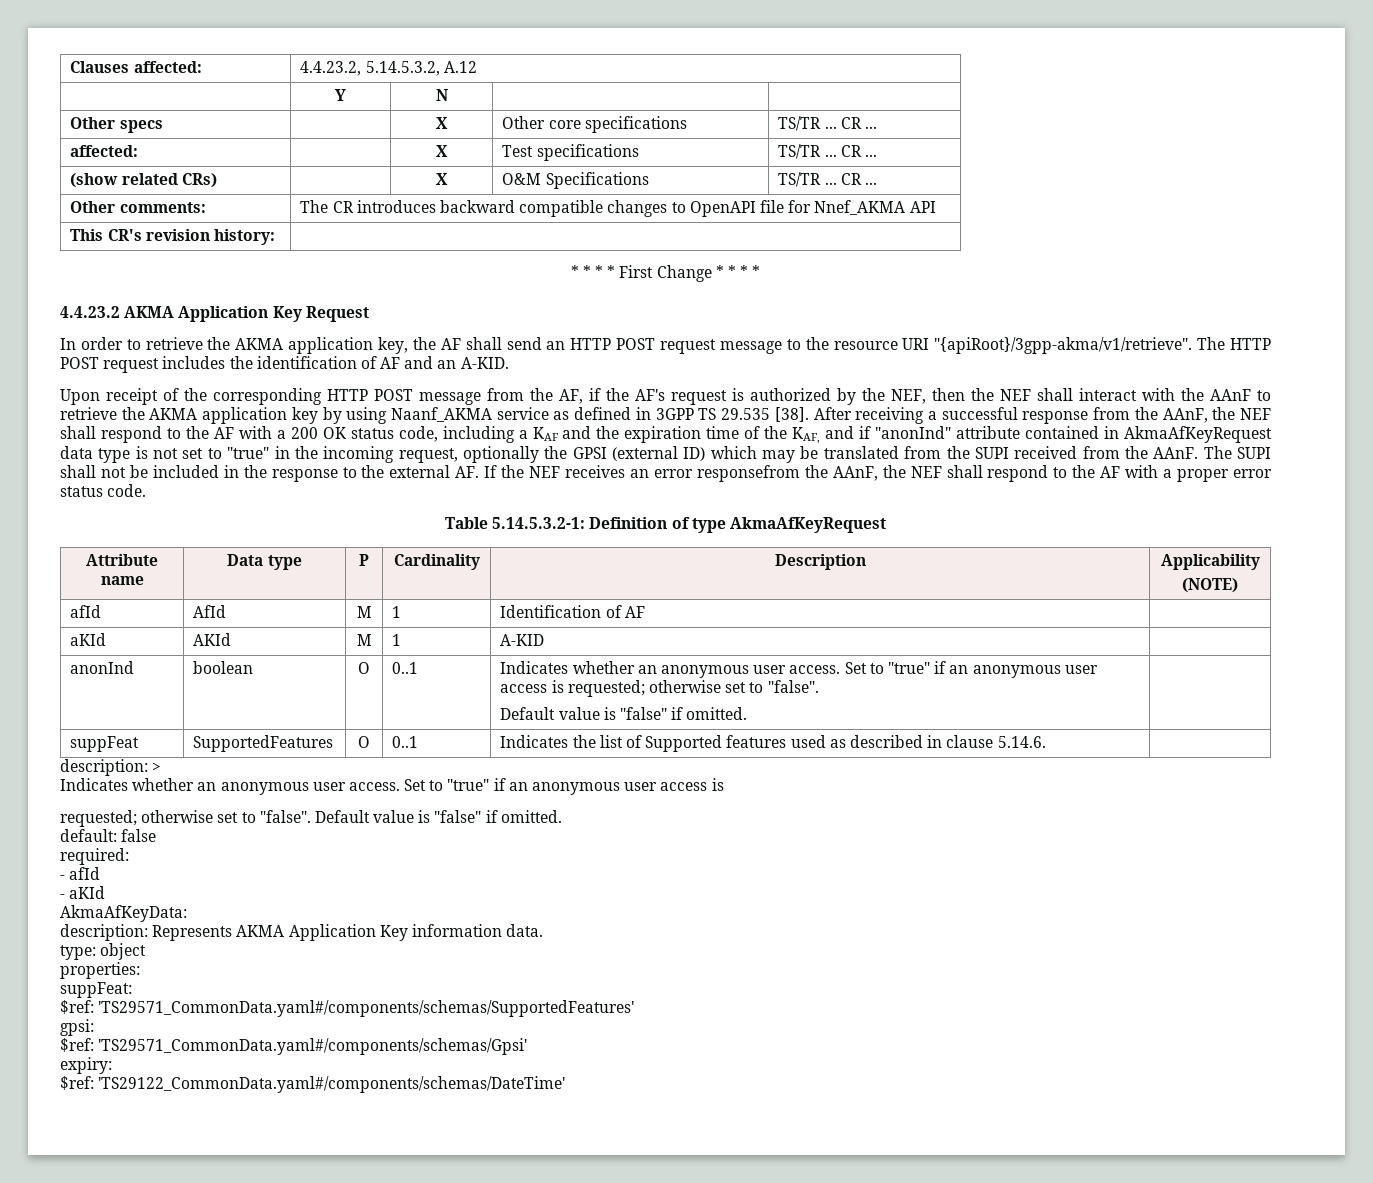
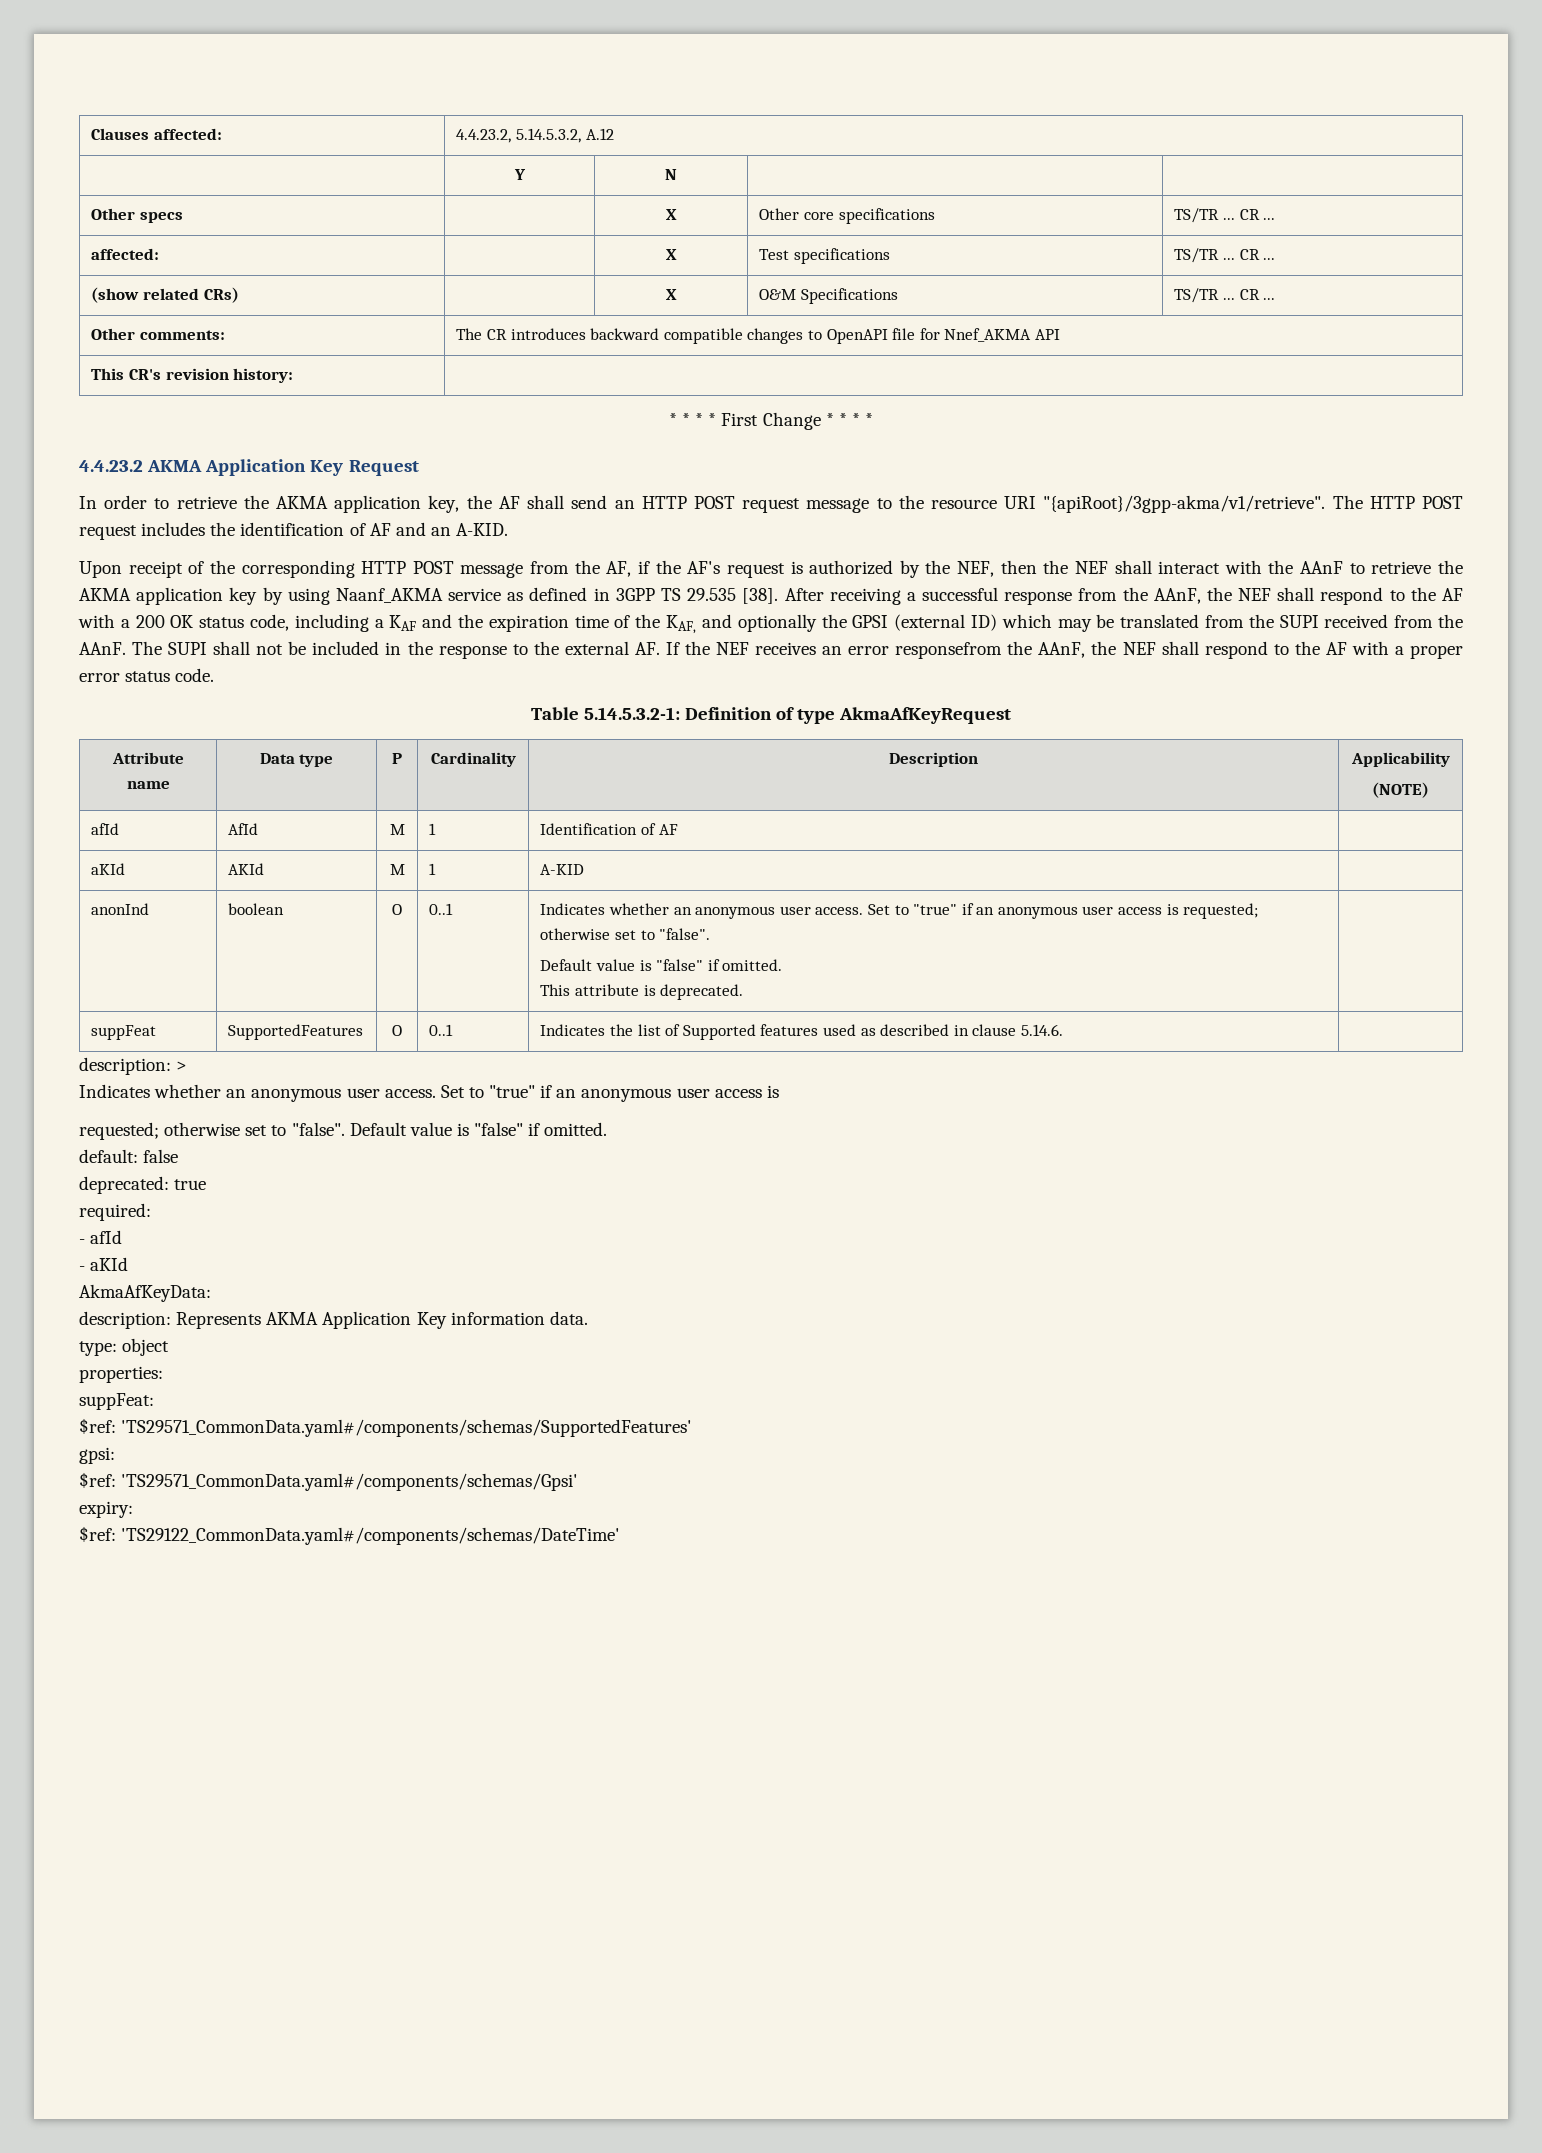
[859,426,1272,443] [60,446,458,463] if "anonInd" attribute contained in AkmaAfKeyRequest data type is not set to "true" in the incoming request, -> (732, 621) none
(748, 713) none -> [540,984,744,1000] // This attribute is deprecated.
(157, 835) none -> [79,1176,207,1194] // deprecated: true

